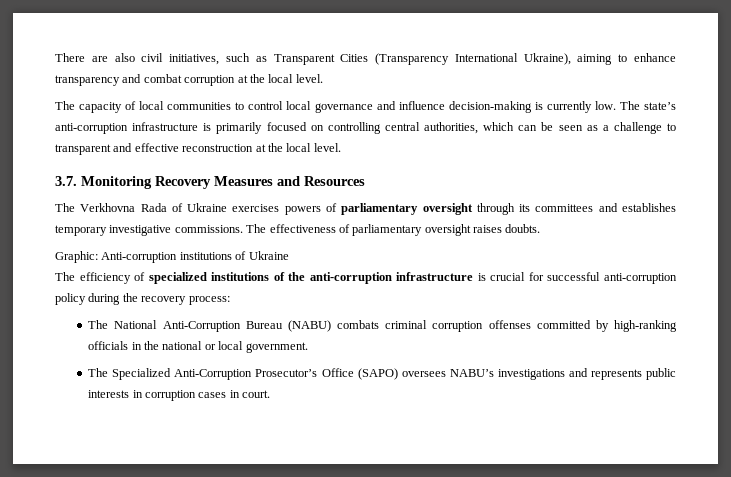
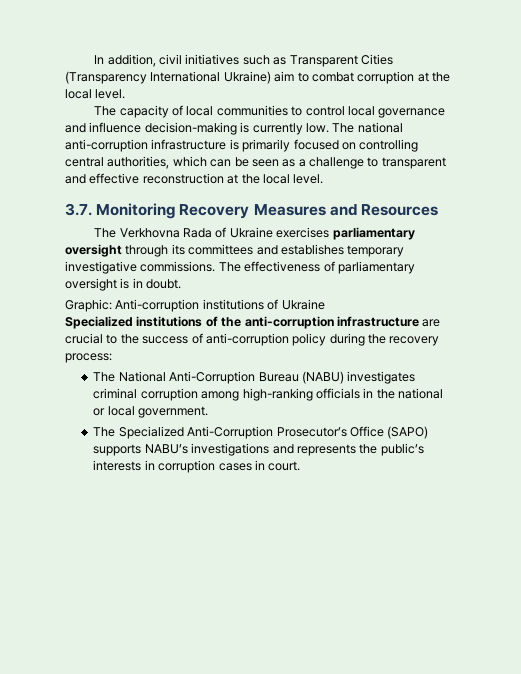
[55,53,220,65] There are also civil initiatives, -> [94,54,240,67] In addition, civil initiatives
[523,53,677,65] [55,74,142,86] Ukraine), aiming to enhance transparency and -> [223,71,309,84] Ukraine) aim to
[644,102,676,110] state’s -> [357,122,403,133] national
[284,203,337,215] powers of -> (330, 232) none
[473,224,541,233] raises doubts. -> [120,278,182,289] is in doubt.
[55,272,207,284] The efficiency of specialized -> [65,316,133,329] Specialized
[477,272,601,281] is crucial for successful -> [422,319,441,327] [65,333,203,344] are crucial to the success of
[337,320,380,329] combats -> [347,371,416,384] investigates
[488,320,609,332] offenses committed by -> [201,391,240,401] among
[401,371,446,377] oversees -> [93,444,142,456] supports
[646,368,676,380] public -> [359,443,424,456] the public’s

